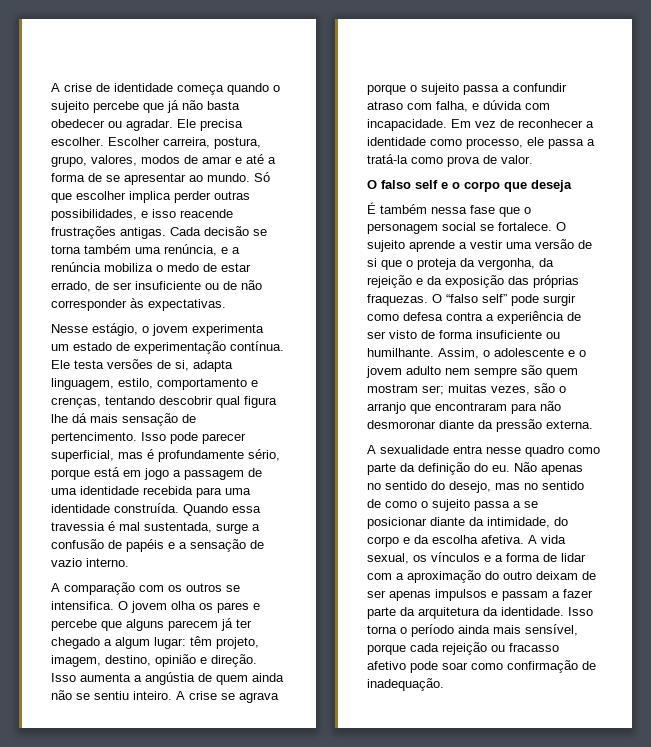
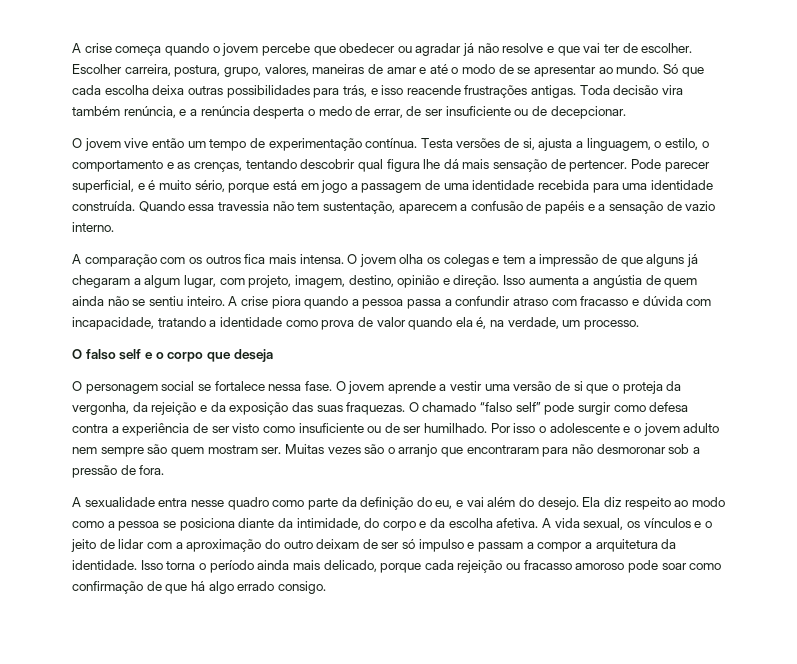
[51,83,173,92] A crise de identidade -> [72,43,112,53] A crise
[51,100,240,113] [51,119,243,131] sujeito percebe que já não basta obedecer ou agradar. Ele precisa -> [222,43,638,56] jovem percebe que obedecer ou agradar já não resolve e que vai ter de
[141,155,180,164] modos -> [312,64,365,74] maneiras
[268,157,276,164] [51,173,85,182] a forma -> [451,64,496,74] o modo
[76,191,250,203] [51,209,137,221] escolher implica perder outras possibilidades, -> [72,85,367,98] cada escolha deixa outras possibilidades para trás,
[170,226,267,236] [51,244,161,254] Cada decisão se torna também uma -> [579,85,684,95] [72,106,120,116] Toda decisão vira também
[104,263,153,272] mobiliza -> [253,106,305,119] desperta
[221,263,251,272] [51,281,91,292] estar errado, -> [373,109,403,118] errar,
[241,280,262,290] [51,298,226,311] [51,323,264,336] [51,342,112,351] não corresponder às expectativas. // Nesse estágio, o jovem experimenta um estado -> [550,106,626,119] [72,138,247,151] decepcionar. // O jovem vive então um tempo
[51,360,104,369] Ele testa -> [420,138,453,148] Testa
[193,360,233,372] [51,378,153,390] adapta linguagem, estilo, -> [538,138,709,151] ajusta a linguagem, o estilo, o
(258, 383) none -> [177,162,191,169] as
[51,432,246,444] [51,449,244,462] pertencimento. Isso pode parecer superficial, mas é profundamente -> [569,159,710,172] [72,180,191,193] pertencer. Pode parecer superficial, e é muito
[108,521,248,534] é mal sustentada, surge -> [272,201,457,214] não tem sustentação, aparecem
[226,585,240,592] [51,601,114,610] se intensifica. -> [244,254,344,264] fica mais intensa.
[217,602,260,613] [51,618,252,631] [51,636,212,649] pares e percebe que alguns parecem já ter chegado a algum lugar: têm -> [443,254,698,267] [72,275,245,288] colegas e tem a impressão de que alguns já chegaram a algum lugar, com
[221,692,279,703] [367,83,459,95] se agrava porque o sujeito -> [271,296,404,309] piora quando a pessoa
[436,101,468,112] falha, -> [580,296,629,306] fracasso
[367,119,594,131] [367,137,595,149] [367,154,533,167] incapacidade. Em vez de reconhecer a identidade como processo, ele passa a tratá-la como prova de valor. -> [72,317,640,330] incapacidade, tratando a identidade como prova de valor quando ela é, na verdade, um processo.
[367,202,531,217] [367,222,566,234] [367,240,405,252] É também nessa fase que o personagem social se fortalece. O sujeito -> [72,381,385,394] O personagem social se fortalece nessa fase. O jovem
[533,275,579,288] próprias -> [316,405,343,412] suas
(442, 298) none -> [422,402,477,412] chamado
[421,330,560,339] [367,348,479,359] de forma insuficiente ou humilhante. Assim, -> [262,423,536,433] como insuficiente ou de ser humilhado. Por isso
[422,384,530,395] ser; muitas vezes, -> [261,444,361,454] ser. Muitas vezes
[439,419,593,432] diante da pressão externa. -> [668,444,700,454] [72,465,165,478] sob a pressão de fora.
[492,462,583,475] [367,481,584,493] [367,499,538,511] [367,517,427,529] eu. Não apenas no sentido do desejo, mas no sentido de como o sujeito passa a se posicionar -> [435,497,725,510] [72,518,235,531] eu, e vai além do desejo. Ela diz respeito ao modo como a pessoa se posiciona
[495,553,540,562] a forma -> [704,521,712,528] [71,539,96,552] o jeito
[389,589,487,601] apenas impulsos -> [402,539,464,552] só impulso
[563,589,593,598] [367,607,415,619] fazer parte da -> [537,542,592,552] compor a
[525,624,578,636] sensível, -> [323,560,377,572] delicado,
[367,661,406,670] afetivo -> [575,563,625,570] amoroso
[367,678,444,691] inadequação. -> [165,581,326,594] que há algo errado consigo.

